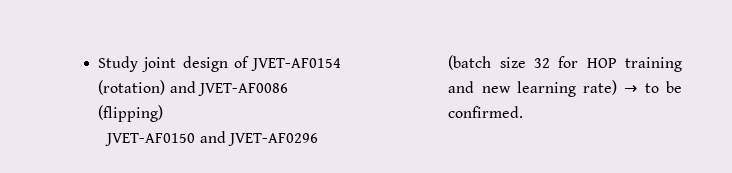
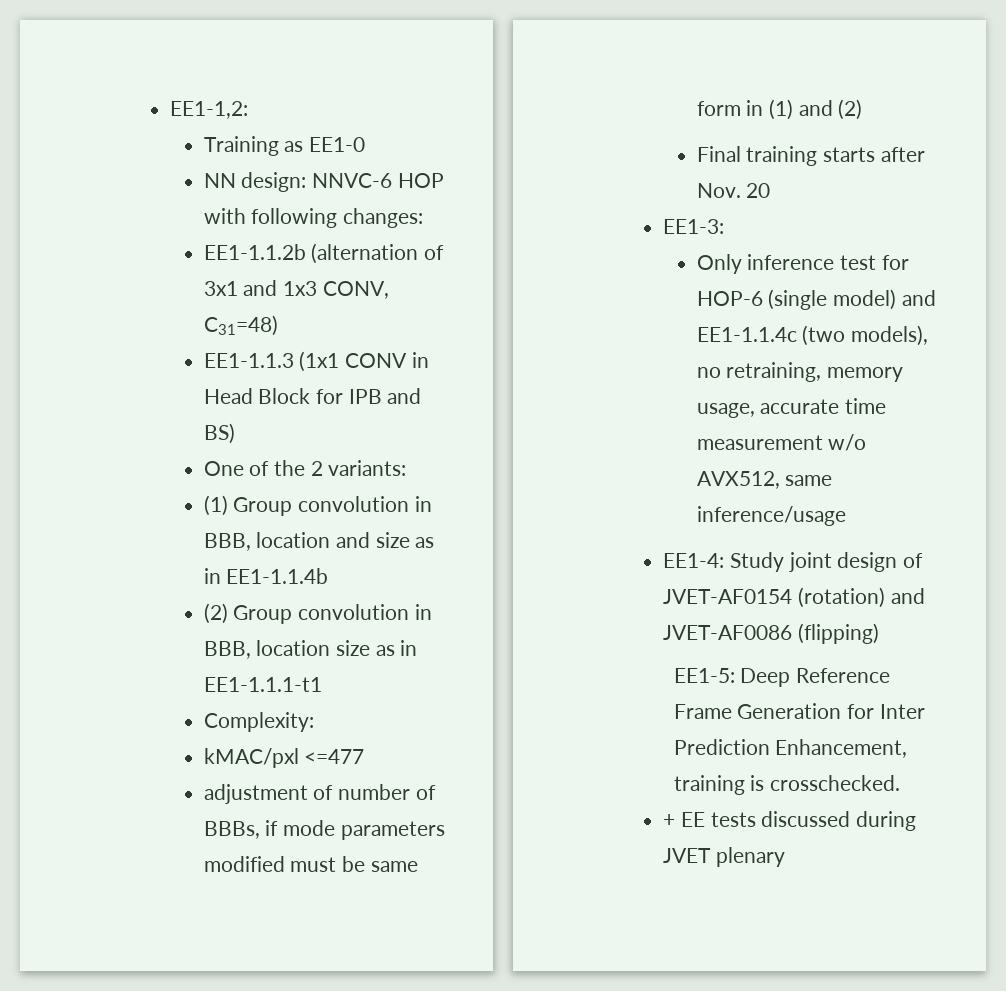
(98, 64) none -> [170,101,249,119] [203,136,366,156] [203,172,444,192] [203,208,424,228] [203,243,445,264] [203,280,389,299] [203,315,278,336] [203,351,429,372] [203,388,422,404] [203,423,235,444] [203,460,407,476] [203,495,432,516] [203,532,435,551] [203,568,329,584] [203,603,432,624] [203,640,418,659] [203,677,322,692] [203,712,314,732] [203,748,365,768] [203,784,436,804] [203,820,445,840] [203,856,418,872] [696,99,863,120] [696,146,925,166] [696,183,771,198] [663,219,725,234] [696,254,909,274] [696,289,936,310] [696,325,929,346] [696,362,904,382] [696,398,887,418] [696,434,867,451] [696,471,833,489] [696,506,846,526] [663,553,725,568] EE1-1,2: // Training as EE1-0 // NN design: NNVC-6 HOP with following changes: // EE1-1.1.2b (alternation of 3x1 and 1x3 CONV, C31=48) // EE1-1.1.3 (1x1 CONV in Head Block for IPB and BS) // One of the 2 variants: // (1) Group convolution in BBB, location and size as in EE1-1.1.4b // (2) Group convolution in BBB, location size as in EE1-1.1.1-t1 // Complexity: // kMAC/pxl <=477 // adjustment of number of BBBs, if mode parameters modified must be same form in (1) and (2) // Final training starts after Nov. 20 // EE1-3: // Only inference test for HOP-6 (single model) and EE1-1.1.4c (two models), no retraining, memory usage, accurate time measurement w/o AVX512, same inference/usage // EE1-4:
[105,131,319,146] [448,55,682,72] [448,80,682,97] [448,106,524,118] JVET-AF0150 and JVET-AF0296 (batch size 32 for HOP training and new learning rate) → to be confirmed. -> [673,668,891,687] [673,703,925,719] [673,739,908,758] [673,775,901,795] [663,811,916,831] [663,847,785,867] EE1-5: Deep Reference Frame Generation for Inter Prediction Enhancement, training is crosschecked. // + EE tests discussed during JVET plenary

